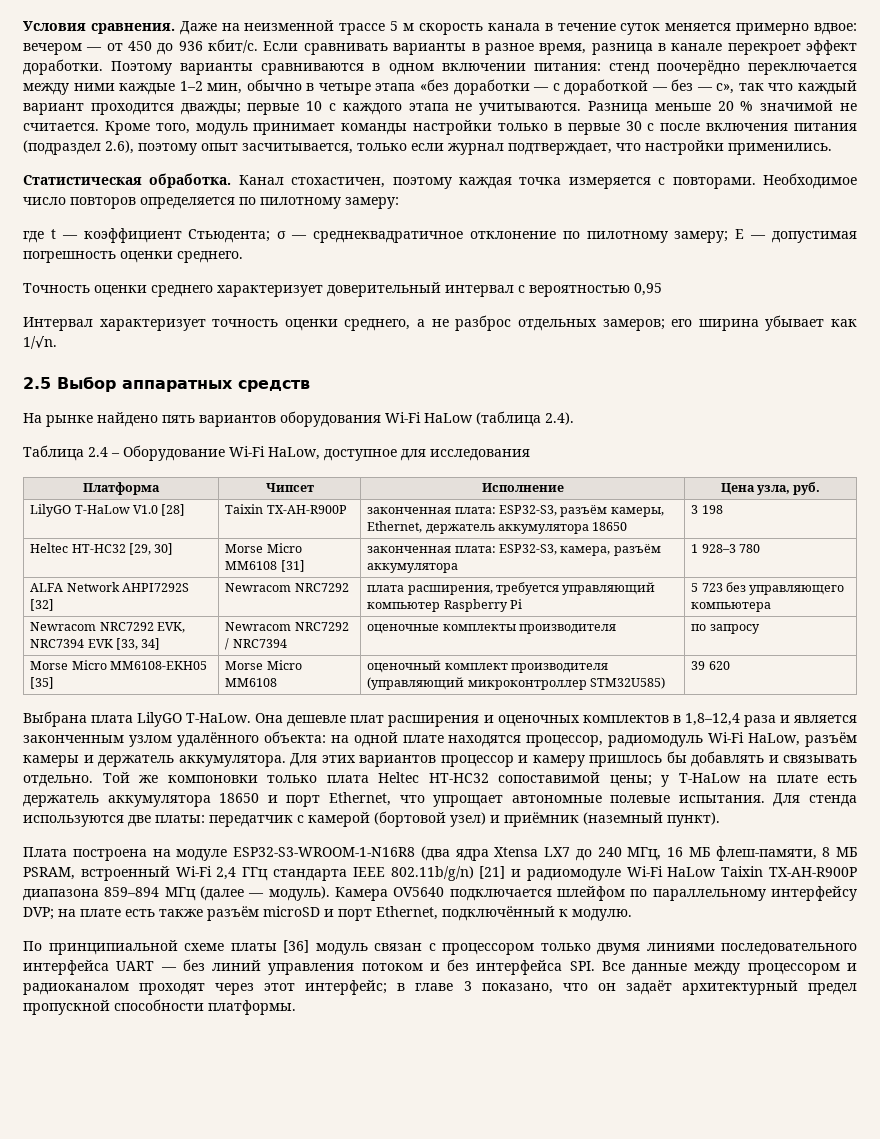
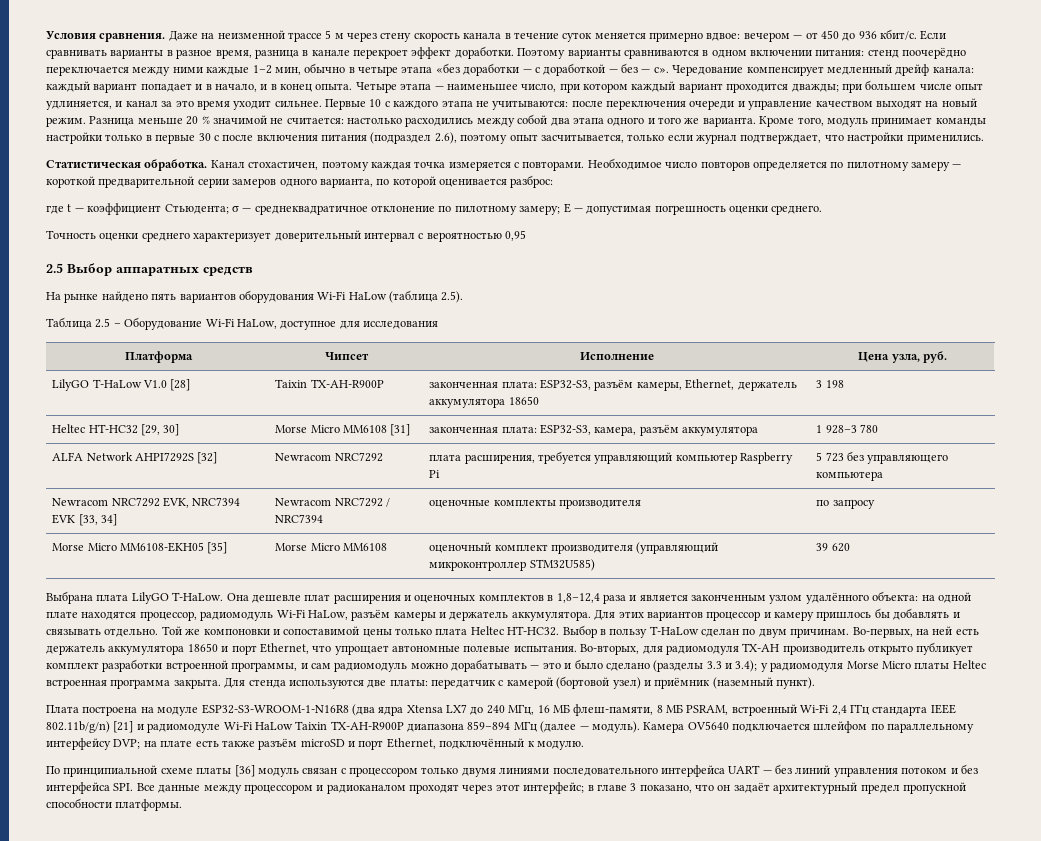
(415, 27) none -> [347,32,412,42] через стену
[716,80,857,95] [23,103,300,115] с», так что каждый вариант проходится дважды; первые -> [653,64,974,76] [46,80,983,93] [46,99,366,110] с». Чередование компенсирует медленный дрейф канала: каждый вариант попадает и в начало, и в конец опыта. Четыре этапа — наименьшее число, при котором каждый вариант проходится дважды; при большем числе опыт удлиняется, и канал за это время уходит сильнее. Первые
[479,103,582,115] учитываются. -> [492,98,977,110] [46,117,86,127] учитываются: после переключения очереди и управление качеством выходят на новый режим.
[23,123,99,131] считается. -> [286,114,756,127] считается: настолько расходились между собой два этапа одного и того же варианта.
[345,197,399,209] замеру: -> [911,161,962,171] [46,175,554,188] замеру — короткой предварительной серии замеров одного варианта, по которой оценивается разброс:
[23,315,858,331] [23,336,57,349] // Интервал характеризует точность оценки среднего, а не разброс отдельных замеров; его ширина убывает как 1/√n. -> (526, 235) none
[545,412,574,425] 2.4). -> [441,291,464,303] 2.5).
[88,447,108,457] 2.4 -> [95,318,111,328] 2.5
[267,772,818,787] только плата Heltec HT-HC32 сопоставимой цены; у T-HaLow на плате -> [272,625,953,638] и сопоставимой цены только плата Heltec HT-HC32. Выбор в пользу T-HaLow сделан по двум причинам. Во-первых, на ней
(765, 799) none -> [580,642,974,655] [46,659,986,672] [46,679,221,689] Во-вторых, для радиомодуля TX-AH производитель открыто публикует комплект разработки встроенной программы, и сам радиомодуль можно дорабатывать — это и было сделано (разделы 3.3 и 3.4); у радиомодуля Morse Micro платы Heltec встроенная программа закрыта.

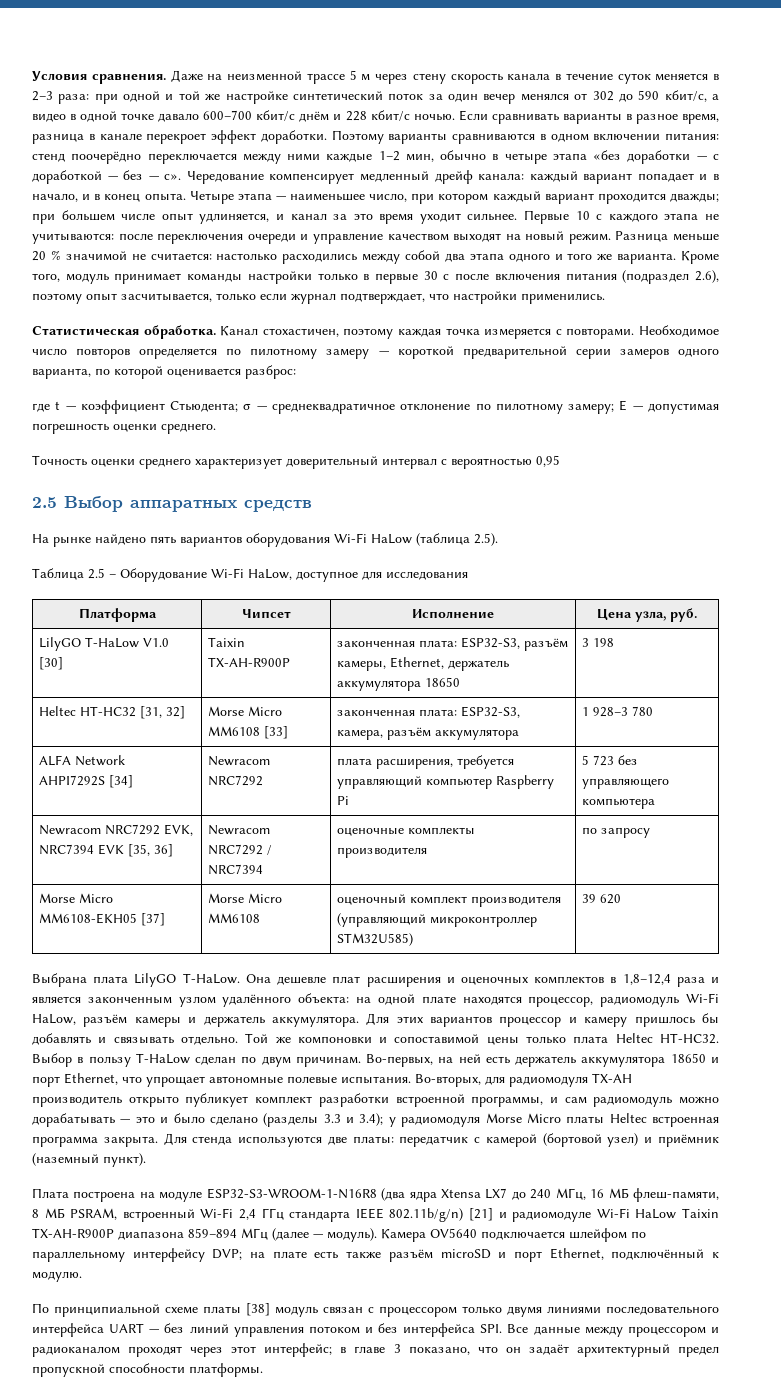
[649,29,917,42] примерно вдвое: вечером — от 450 до 936 кбит/с. -> [713,74,719,81] [32,90,719,104] [32,110,455,122] в 2–3 раза: при одной и той же настройке синтетический поток за один вечер менялся от 302 до 590 кбит/с, а видео в одной точке давало 600–700 кбит/с днём и 228 кбит/с ночью.
[170,379,191,391] [28] -> [39,657,64,670] [30]
[141,424,180,436] [275,424,411,436] [29, 30] | Morse Micro MM6108 [31] -> [140,706,186,719] [208,706,283,716] [208,726,289,739] [31, 32] | Morse Micro MM6108 [33]
[197,452,218,464] [32] -> [109,775,134,788] [34]
[78,514,118,526] [33, 34] -> [128,844,174,857] [35, 36]
[207,542,228,554] [35] -> [141,913,166,926] [37]
[234,765,255,777] [36] -> [246,1303,270,1316] [38]

